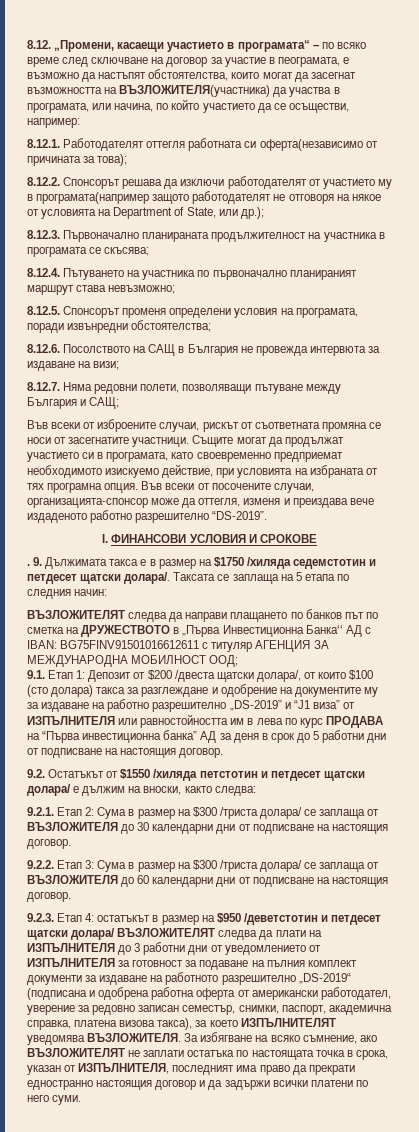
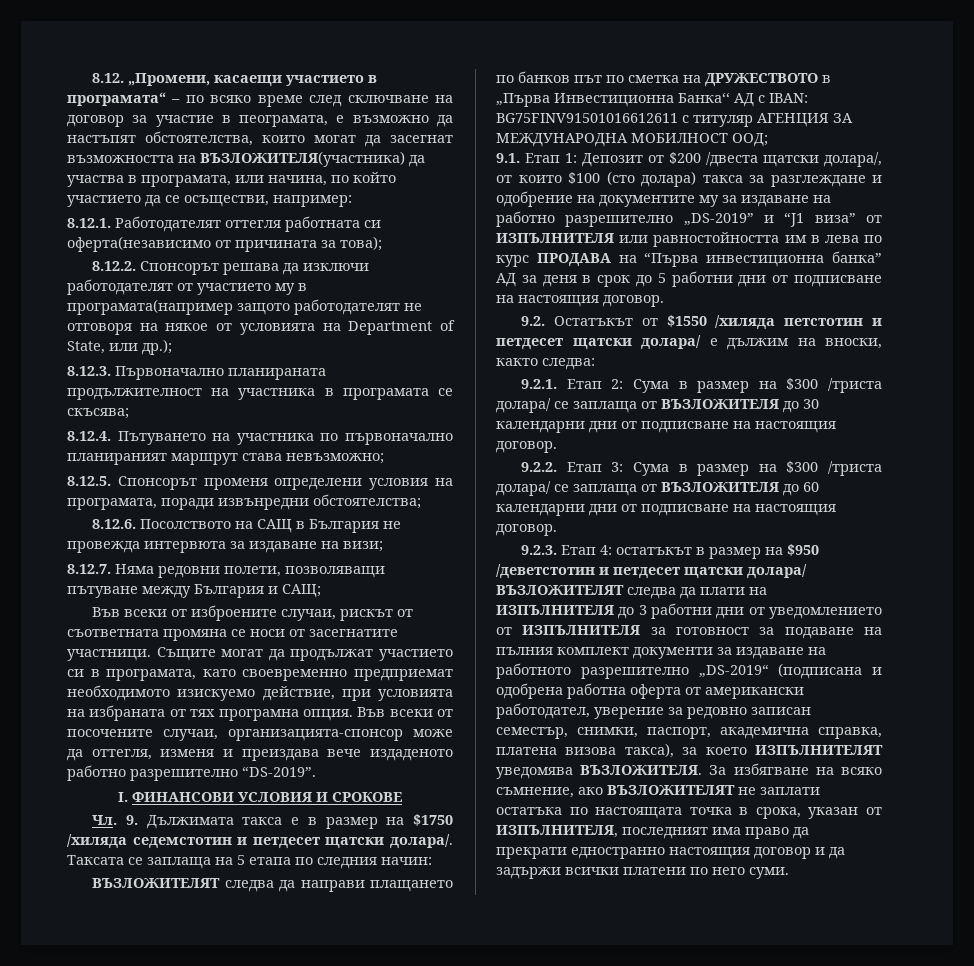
[27,564,30,566] . -> [92,815,118,825] Чл.

